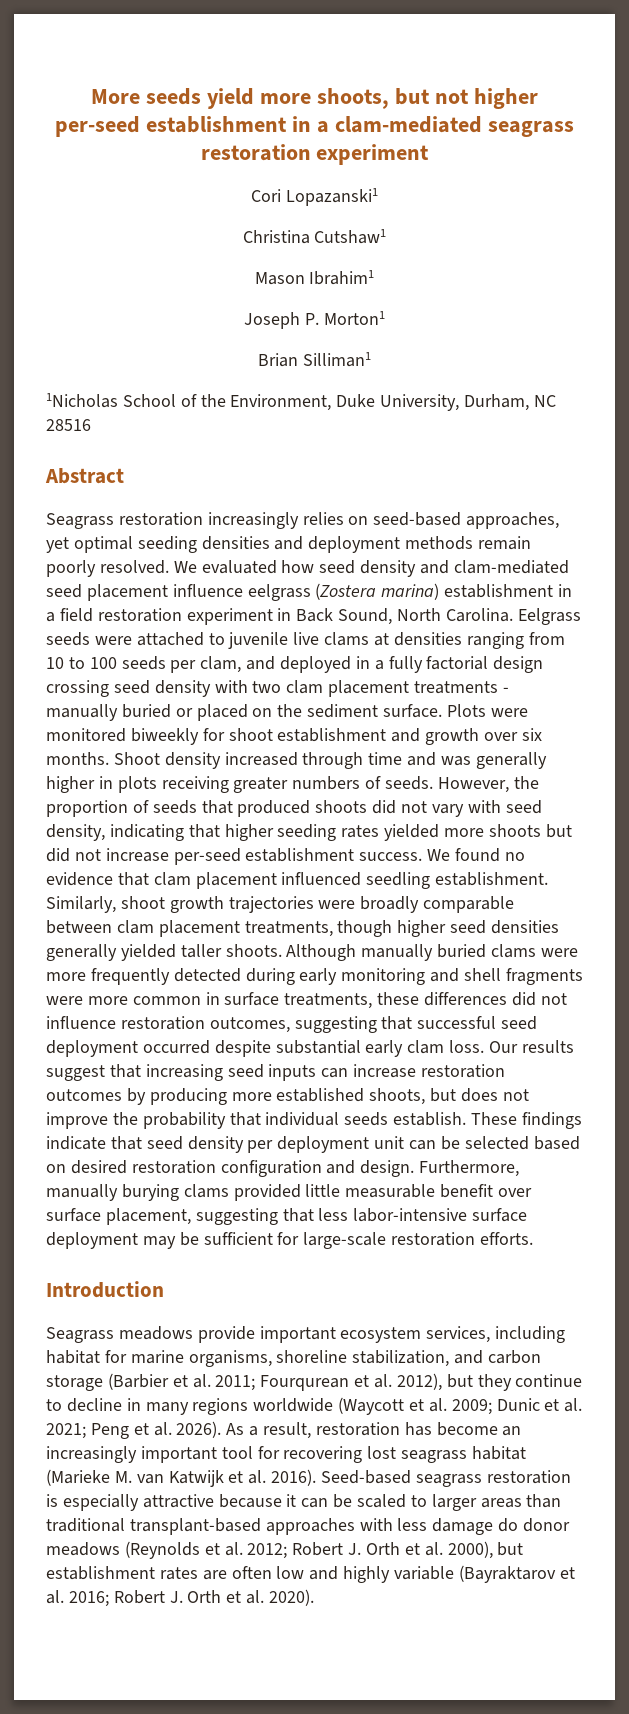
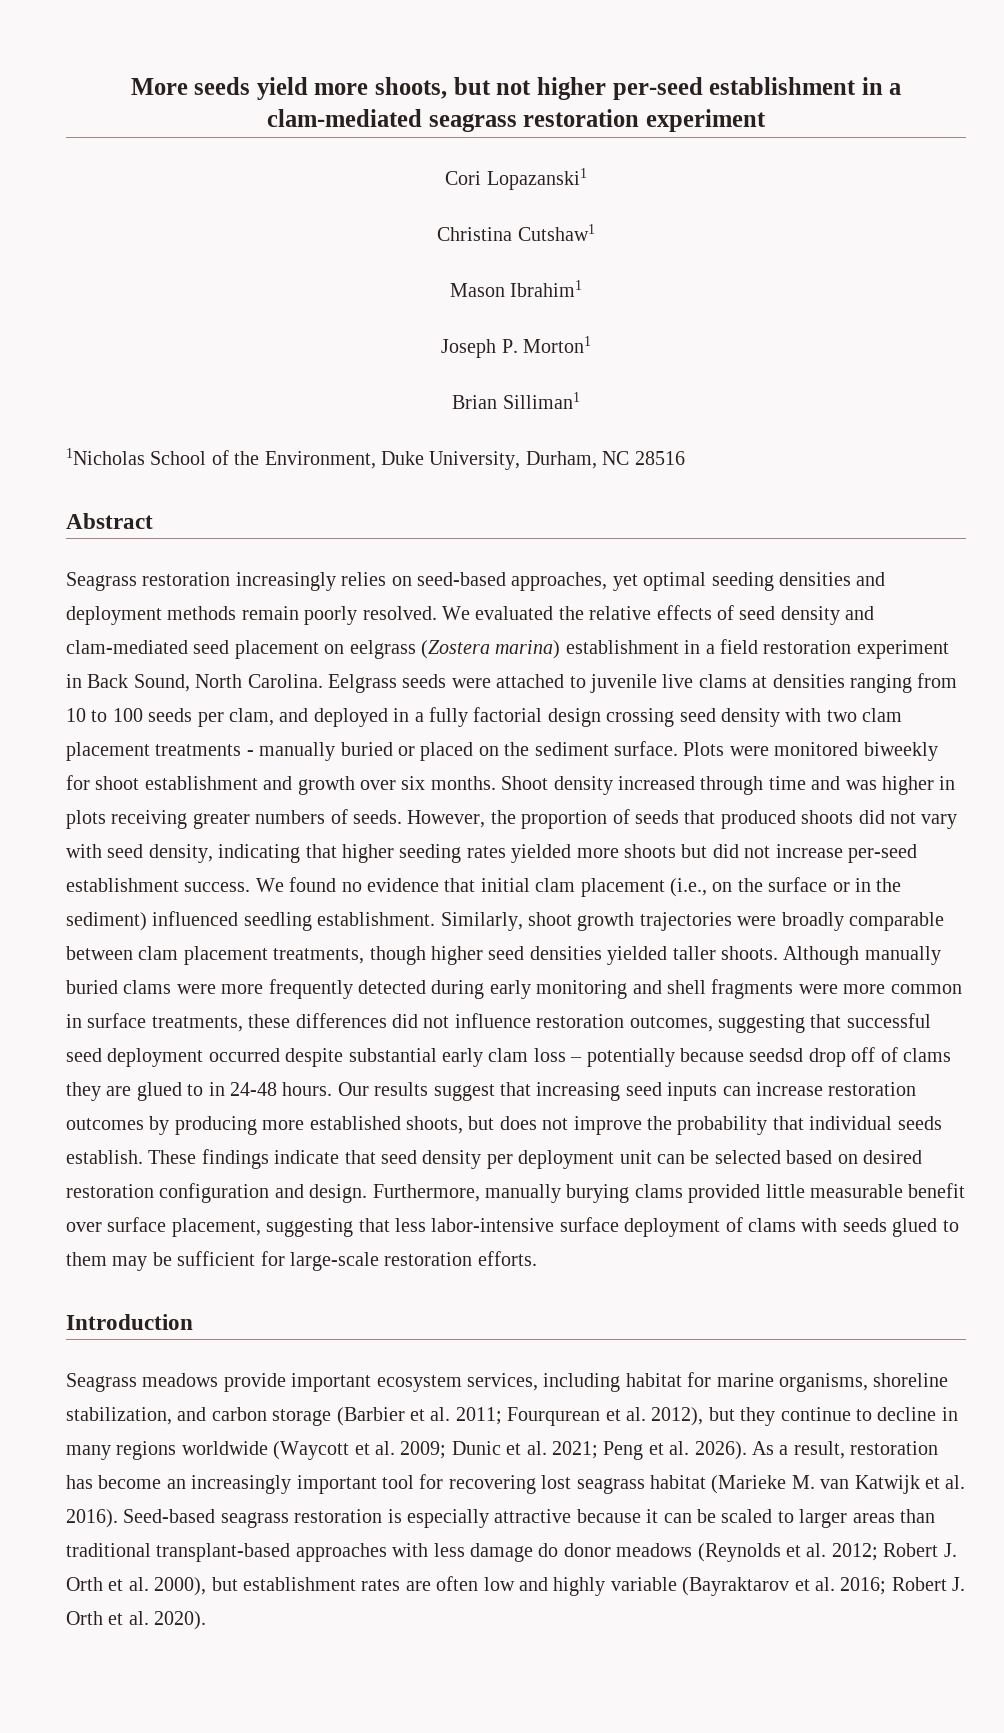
[281,560,315,573] how -> [558,605,734,620] the relative effects of
[172,584,243,597] influence -> [324,644,345,654] on
[475,752,547,769] generally -> (877, 785) none
[153,872,277,889] clam placement -> [480,877,902,897] [66,912,147,931] initial clam placement (i.e., on the surface or in the sediment)
[46,944,117,961] generally -> (602, 953) none
[449,1040,485,1053] loss. -> [533,1047,951,1067] [66,1082,333,1101] loss – potentially because seedsd drop off of clams they are glued to in 24-48 hours.
(138, 1240) none -> [725,1217,959,1237] [66,1252,107,1266] of clams with seeds glued to them

